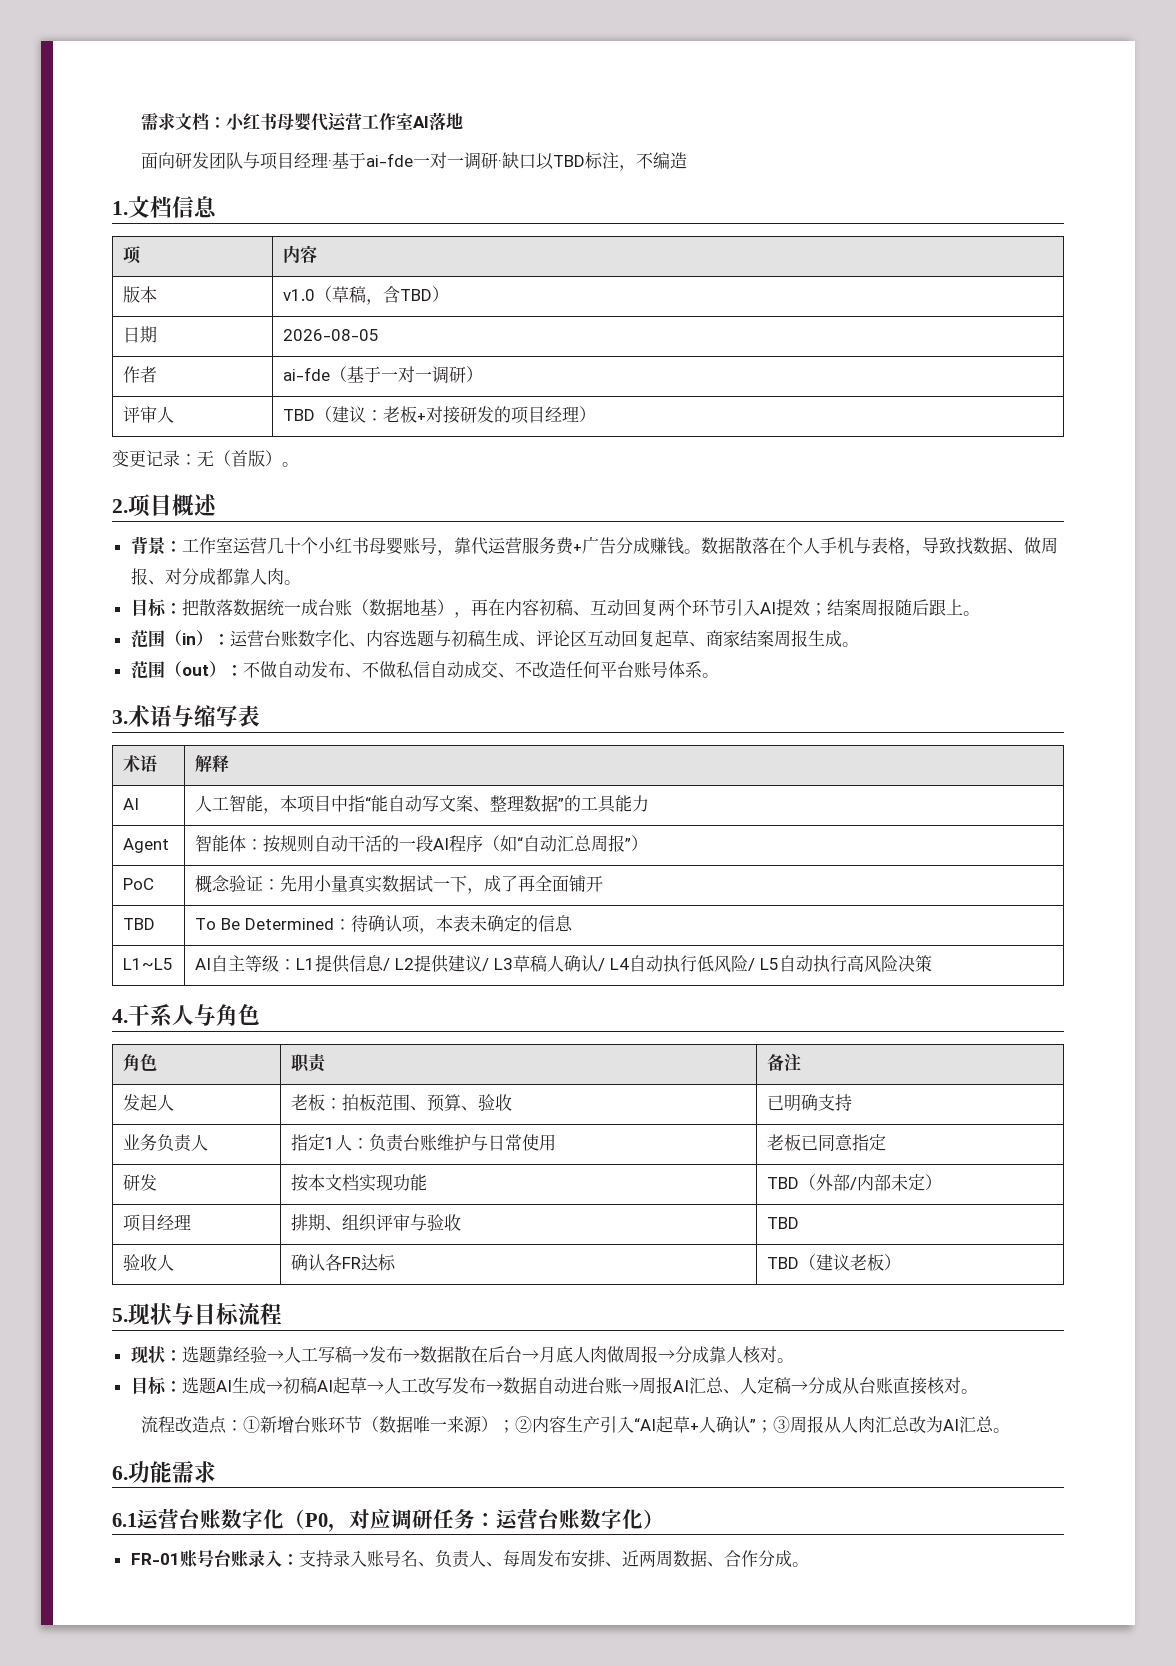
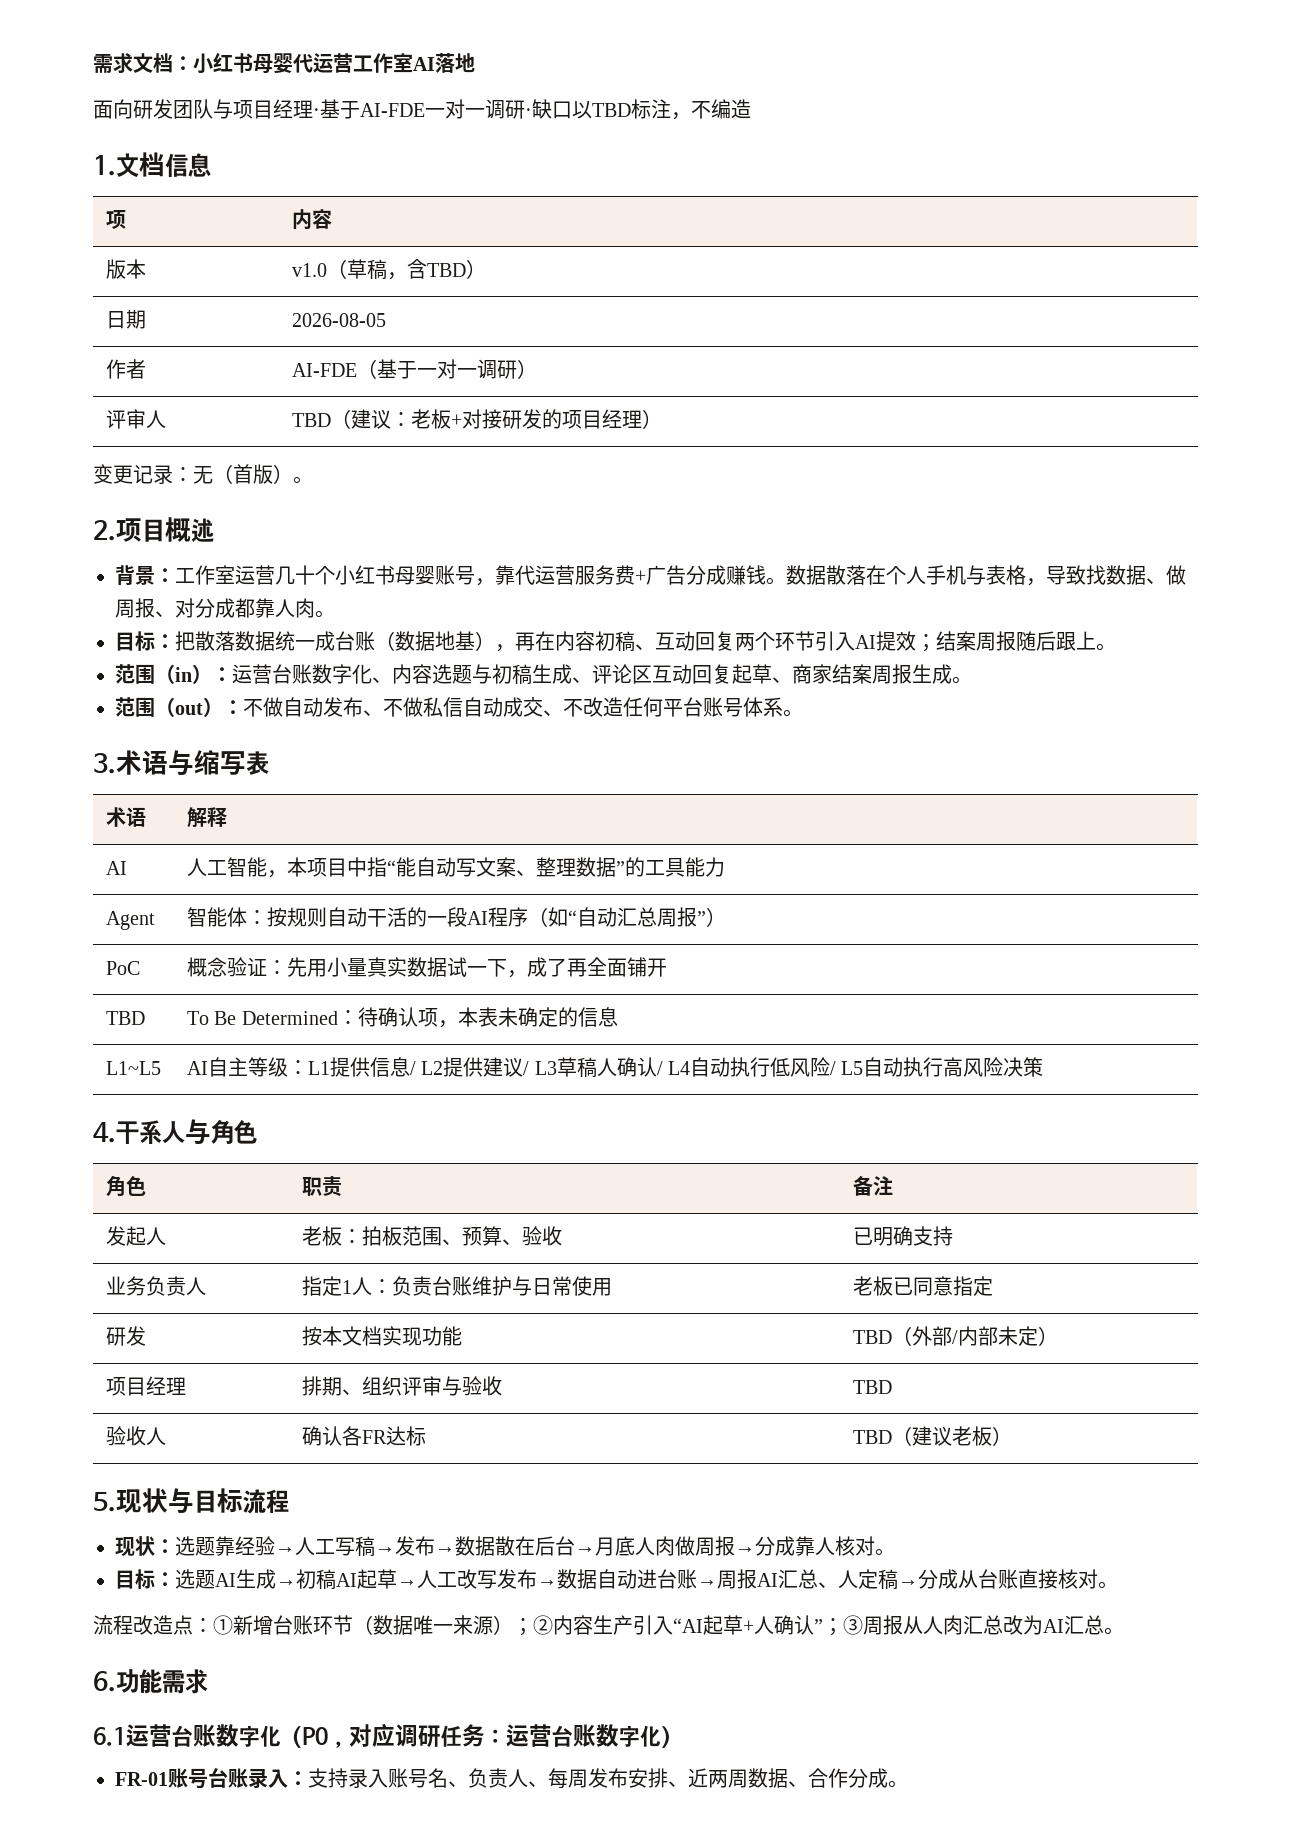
[366,153,414,167] ai-fde -> [360,103,425,117] AI-FDE
[282,367,330,381] ai-fde -> [291,363,357,377] AI-FDE

